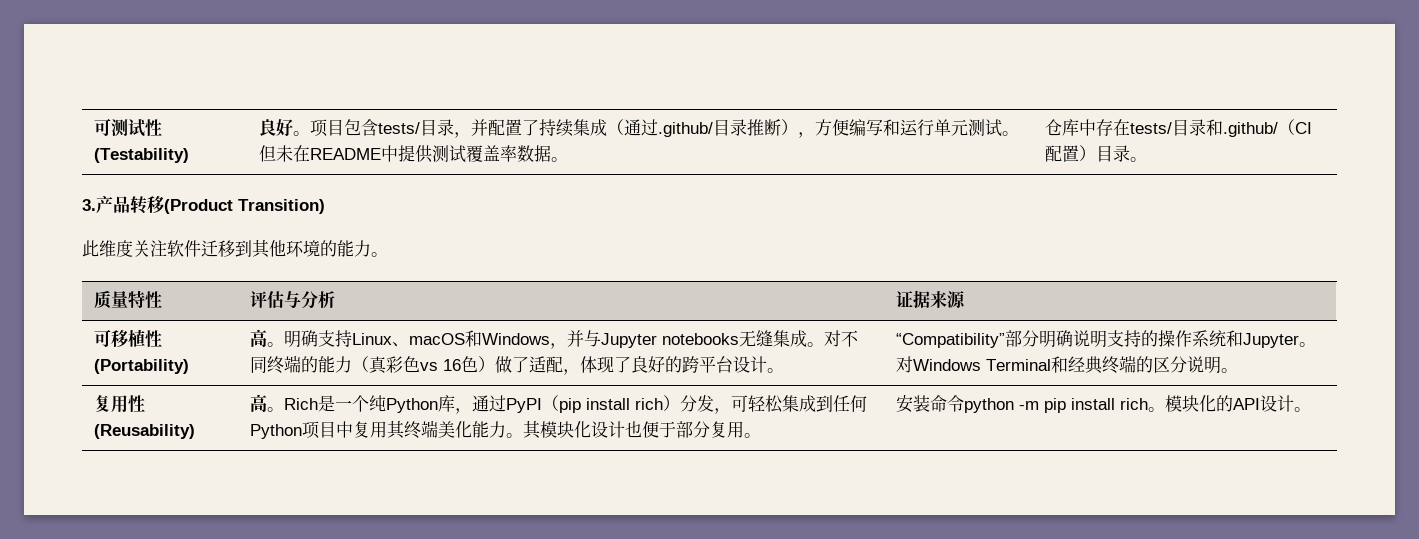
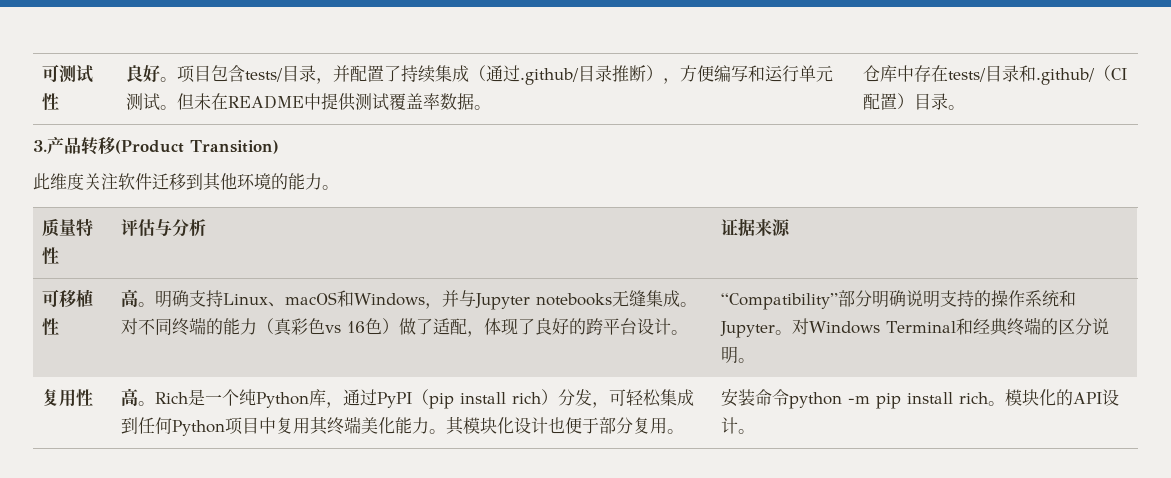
[94,148,190,163] (Testability) -> (60, 102) none
[94,359,190,374] (Portability) -> (60, 327) none
[94,424,196,439] (Reusability) -> (94, 398) none

